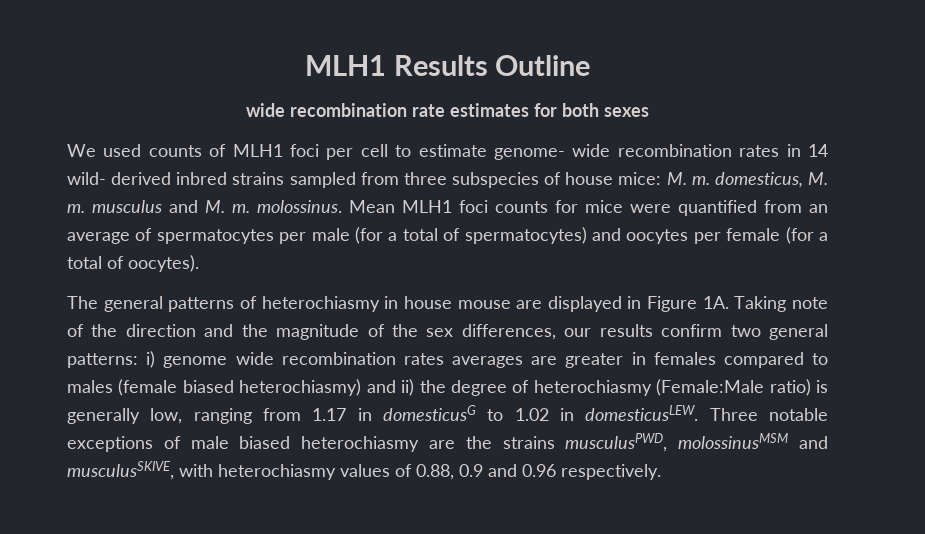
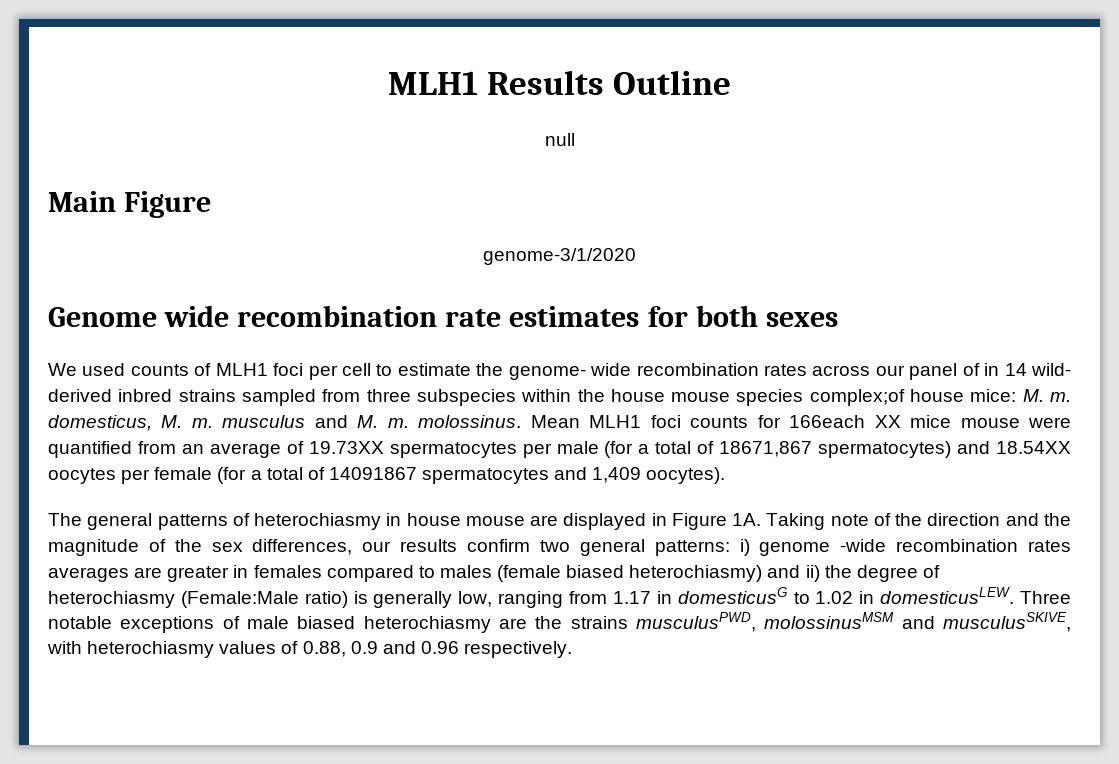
(591, 65) none -> [544,133,575,146] [48,191,212,218] [483,248,636,265] [48,307,157,327] null // Main Figure // genome-3/1/2020 // Genome
(487, 150) none -> [476,363,504,376] the
(780, 151) none -> [812,363,980,380] across our panel of
[544,172,562,185] of -> [521,389,905,406] within the house mouse species complex;of
[585,200,623,213] mice -> [789,415,1020,428] 166each XX mice mouse
(153, 234) none -> [308,441,384,454] 19.73XX
(461, 234) none -> [719,441,813,457] 18671,867
(621, 234) none -> [996,441,1071,454] 18.54XX
(124, 262) none -> [328,467,642,484] 14091867 spermatocytes and 1,409
[235,352,274,365] wide -> [840,539,887,552] -wide

